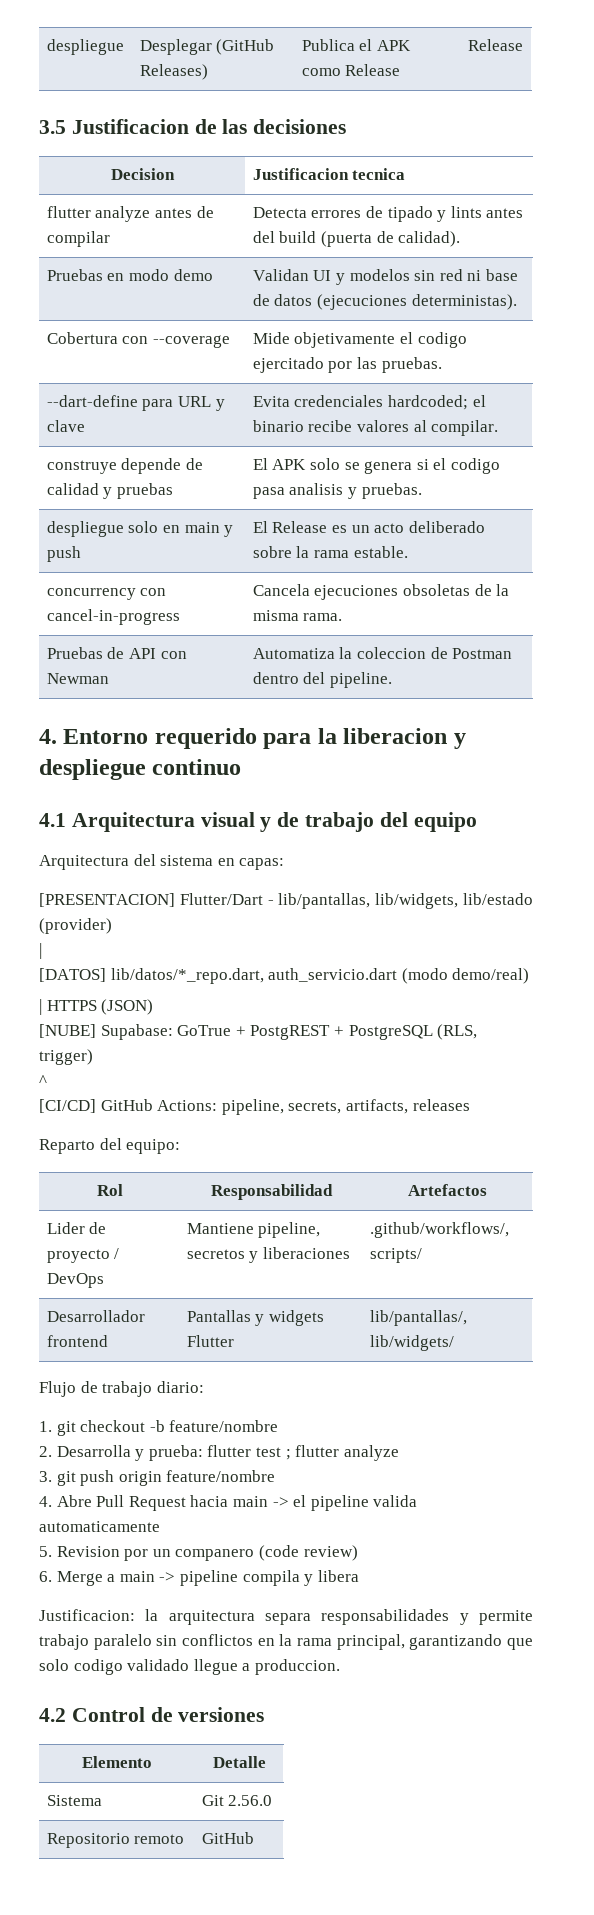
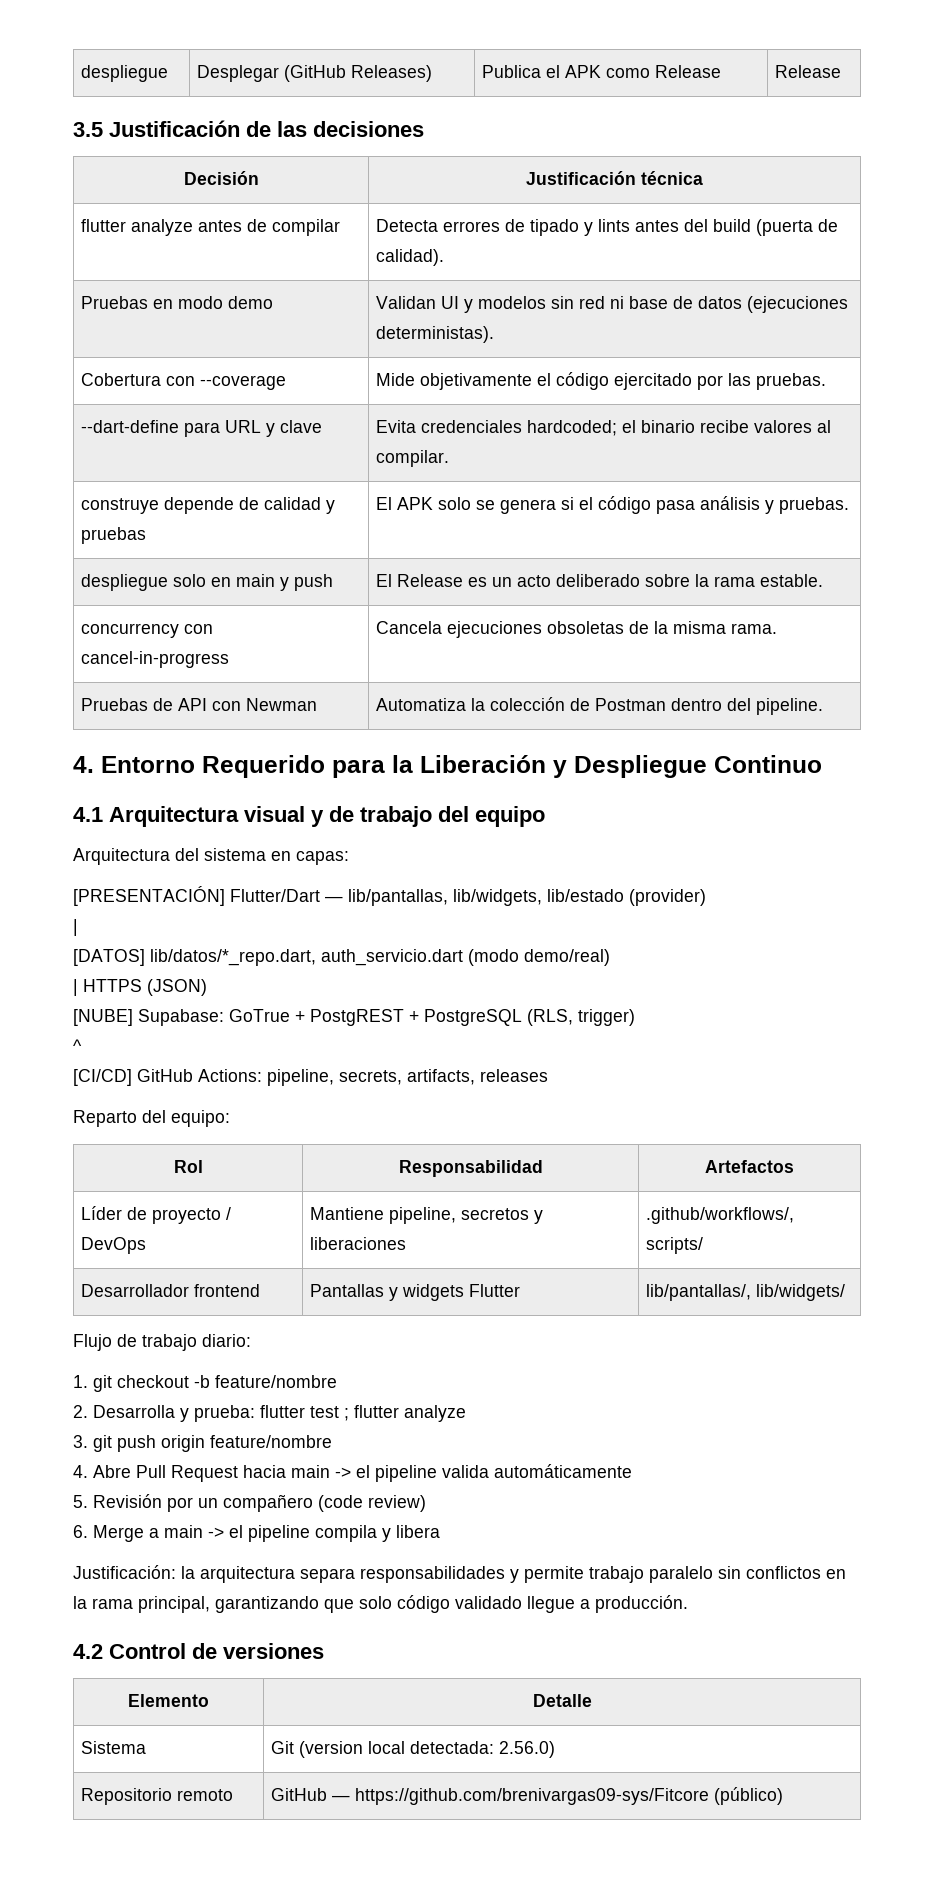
[71,119,189,134] Justificacion -> [109,120,240,137] Justificación
[111,168,175,180] [252,168,406,180] Decision | Justificacion tecnica -> [183,171,259,185] [526,171,703,185] Decisión | Justificación técnica
[417,332,467,348] codigo -> [555,372,609,390] código
[450,458,500,474] [252,483,344,499] codigo pasa analisis -> [597,496,760,514] código pasa análisis
[356,647,426,659] coleccion -> [489,697,565,711] colección
[154,728,257,749] requerido -> [202,755,325,778] Requerido
[343,728,466,749] [39,759,242,780] liberacion y despliegue continuo -> [420,755,822,778] Liberación y Despliegue Continuo
[39,893,274,907] [PRESENTACION] Flutter/Dart - -> [73,886,343,906] [PRESENTACIÓN] Flutter/Dart —
[46,1222,85,1234] Lider -> [80,1206,122,1220] Líder
[39,1521,160,1532] automaticamente -> [494,1464,632,1478] automáticamente
[56,1546,120,1557] Revision -> [93,1494,162,1508] Revisión
[175,1549,255,1561] companero -> [223,1494,313,1512] compañero
(176, 1577) none -> [229,1525,243,1538] el
[39,1609,135,1621] Justificacion: -> [73,1565,176,1579] Justificación:
[73,1659,123,1675] codigo -> [397,1595,450,1613] código
[254,1659,340,1675] produccion. -> [595,1595,688,1613] producción.
[228,1795,273,1806] 2.56.0 -> [298,1741,555,1758] (version local detectada: 2.56.0)
(254, 1838) none -> [331,1787,783,1805] — https://github.com/brenivargas09-sys/Fitcore (público)

